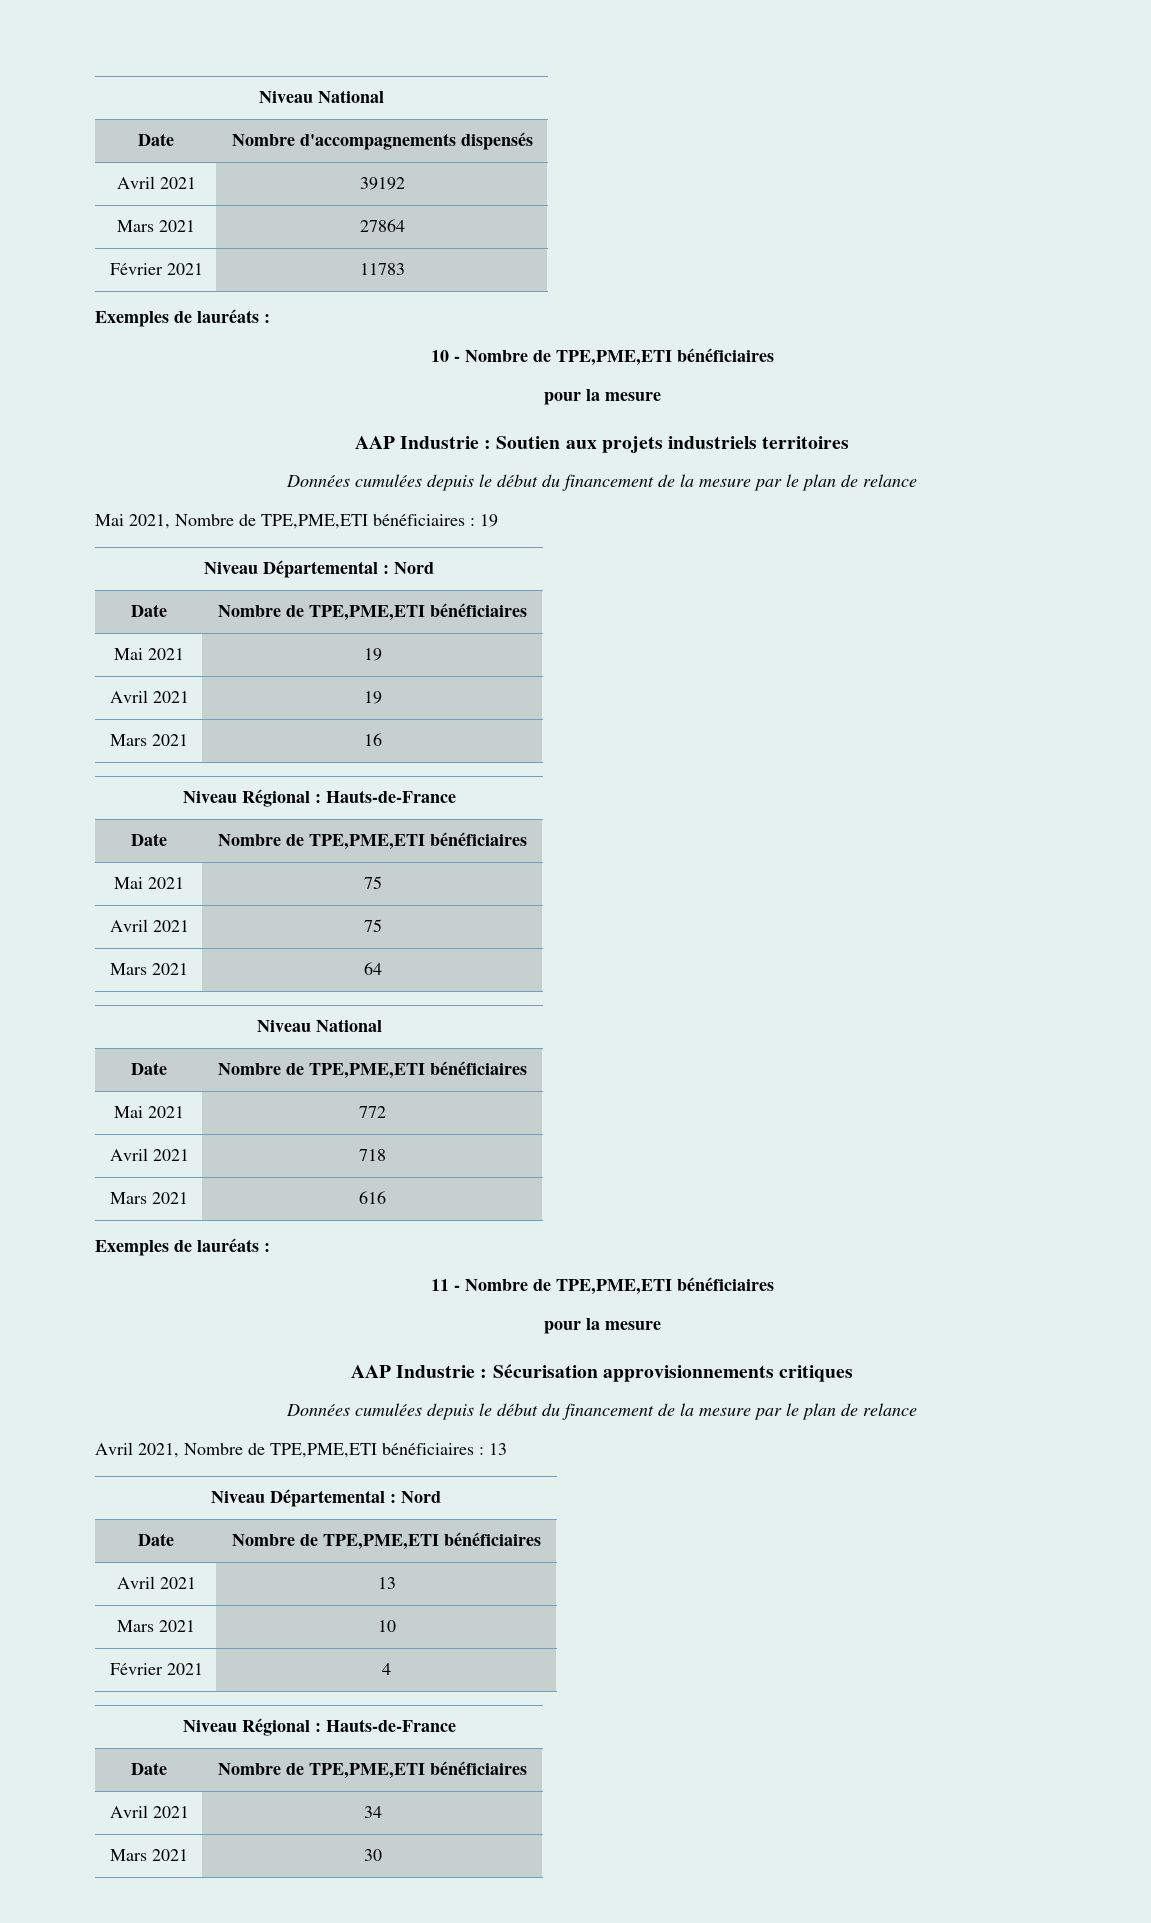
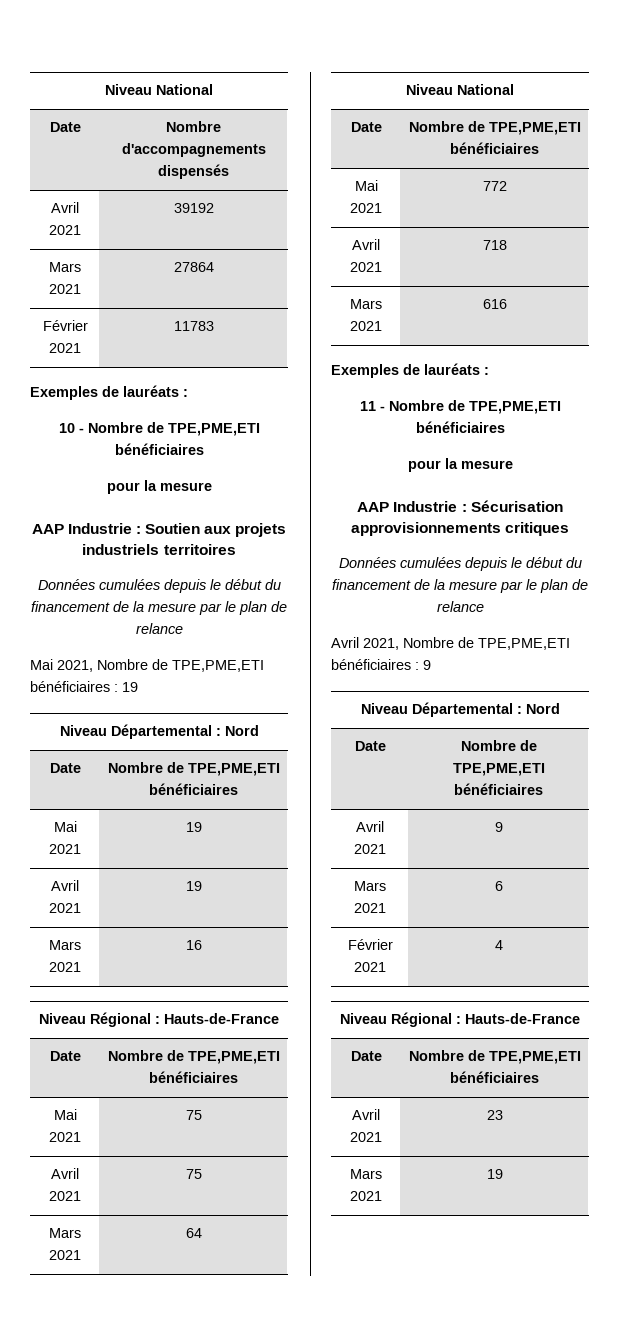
[489,1443,507,1455] 13 -> [423,660,431,670] 9
[377,1577,396,1589] [117,1620,195,1632] [377,1620,396,1632] 13 // Mars 2021 | 10 -> [494,822,503,832] [354,881,386,891] [354,903,386,913] [494,881,503,891] 9 // Mars 2021 | 6
[363,1806,382,1818] [110,1849,188,1861] [363,1849,382,1861] 34 // Mars 2021 | 30 -> [486,1110,503,1120] [350,1169,382,1179] [350,1191,382,1201] [486,1169,503,1179] 23 // Mars 2021 | 19

